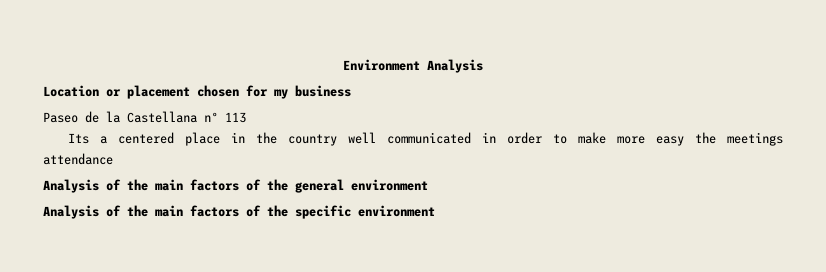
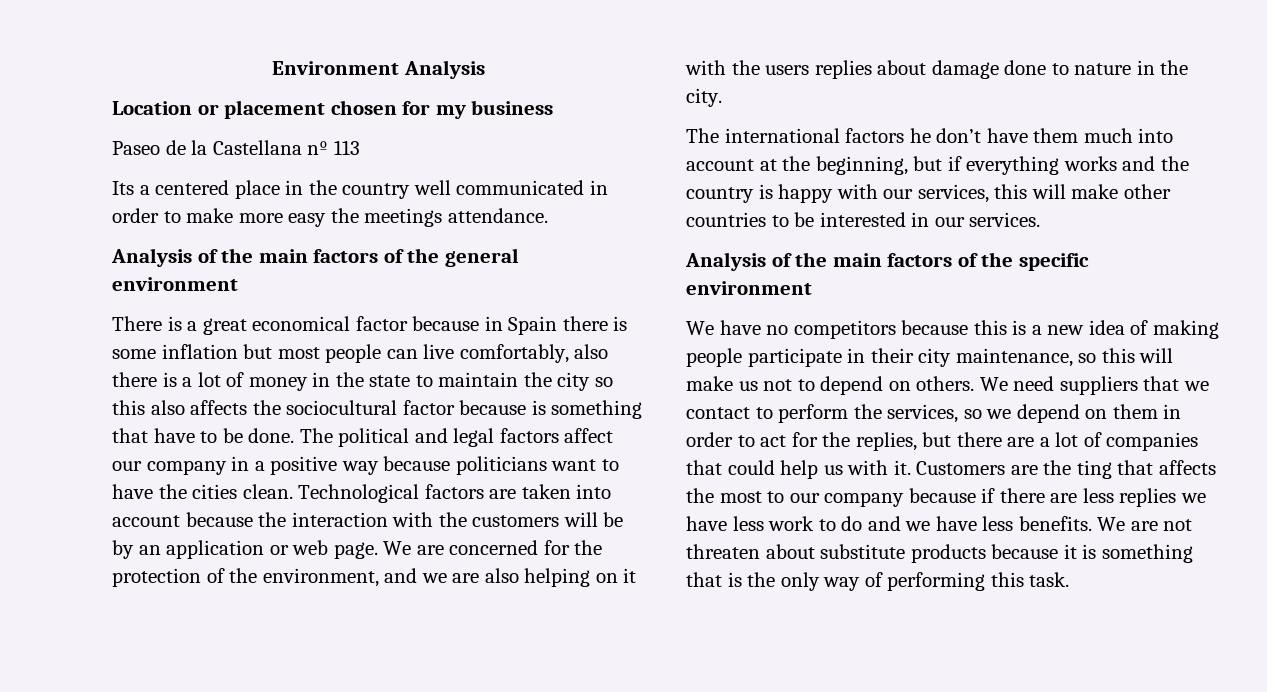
[43,153,113,165] attendance -> [447,208,548,223] attendance.
(428, 185) none -> [112,316,628,335] [112,344,609,363] [112,372,613,391] [112,400,643,419] [112,428,614,447] [112,456,619,475] [112,484,612,503] [112,512,624,527] [112,540,603,559] [112,568,637,587] [685,60,1189,79] [686,88,722,107] [686,128,1174,143] [686,156,1189,175] [686,184,1171,203] [686,212,1041,227] // There is a great economical factor because in Spain there is some inflation but most people can live comfortably, also there is a lot of money in the state to maintain the city so this also affects the sociocultural factor because is something that have to be done. The political and legal factors affect our company in a positive way because politicians want to have the cities clean. Technological factors are taken into account because the interaction with the customers will be by an application or web page. We are concerned for the protection of the environment, and we are also helping on it with the users replies about damage done to nature in the city. // The international factors he don’t have them much into account at the beginning, but if everything works and the country is happy with our services, this will make other countries to be interested in our services.
(435, 211) none -> [686,320,1219,339] [686,348,1174,367] [686,376,1209,395] [686,404,1182,423] [686,432,1199,451] [686,460,1216,479] [686,488,1206,507] [686,516,1193,531] [686,544,1193,563] [686,572,1070,591] // We have no competitors because this is a new idea of making people participate in their city maintenance, so this will make us not to depend on others. We need suppliers that we contact to perform the services, so we depend on them in order to act for the replies, but there are a lot of companies that could help us with it. Customers are the ting that affects the most to our company because if there are less replies we have less work to do and we have less benefits. We are not threaten about substitute products because it is something that is the only way of performing this task.

